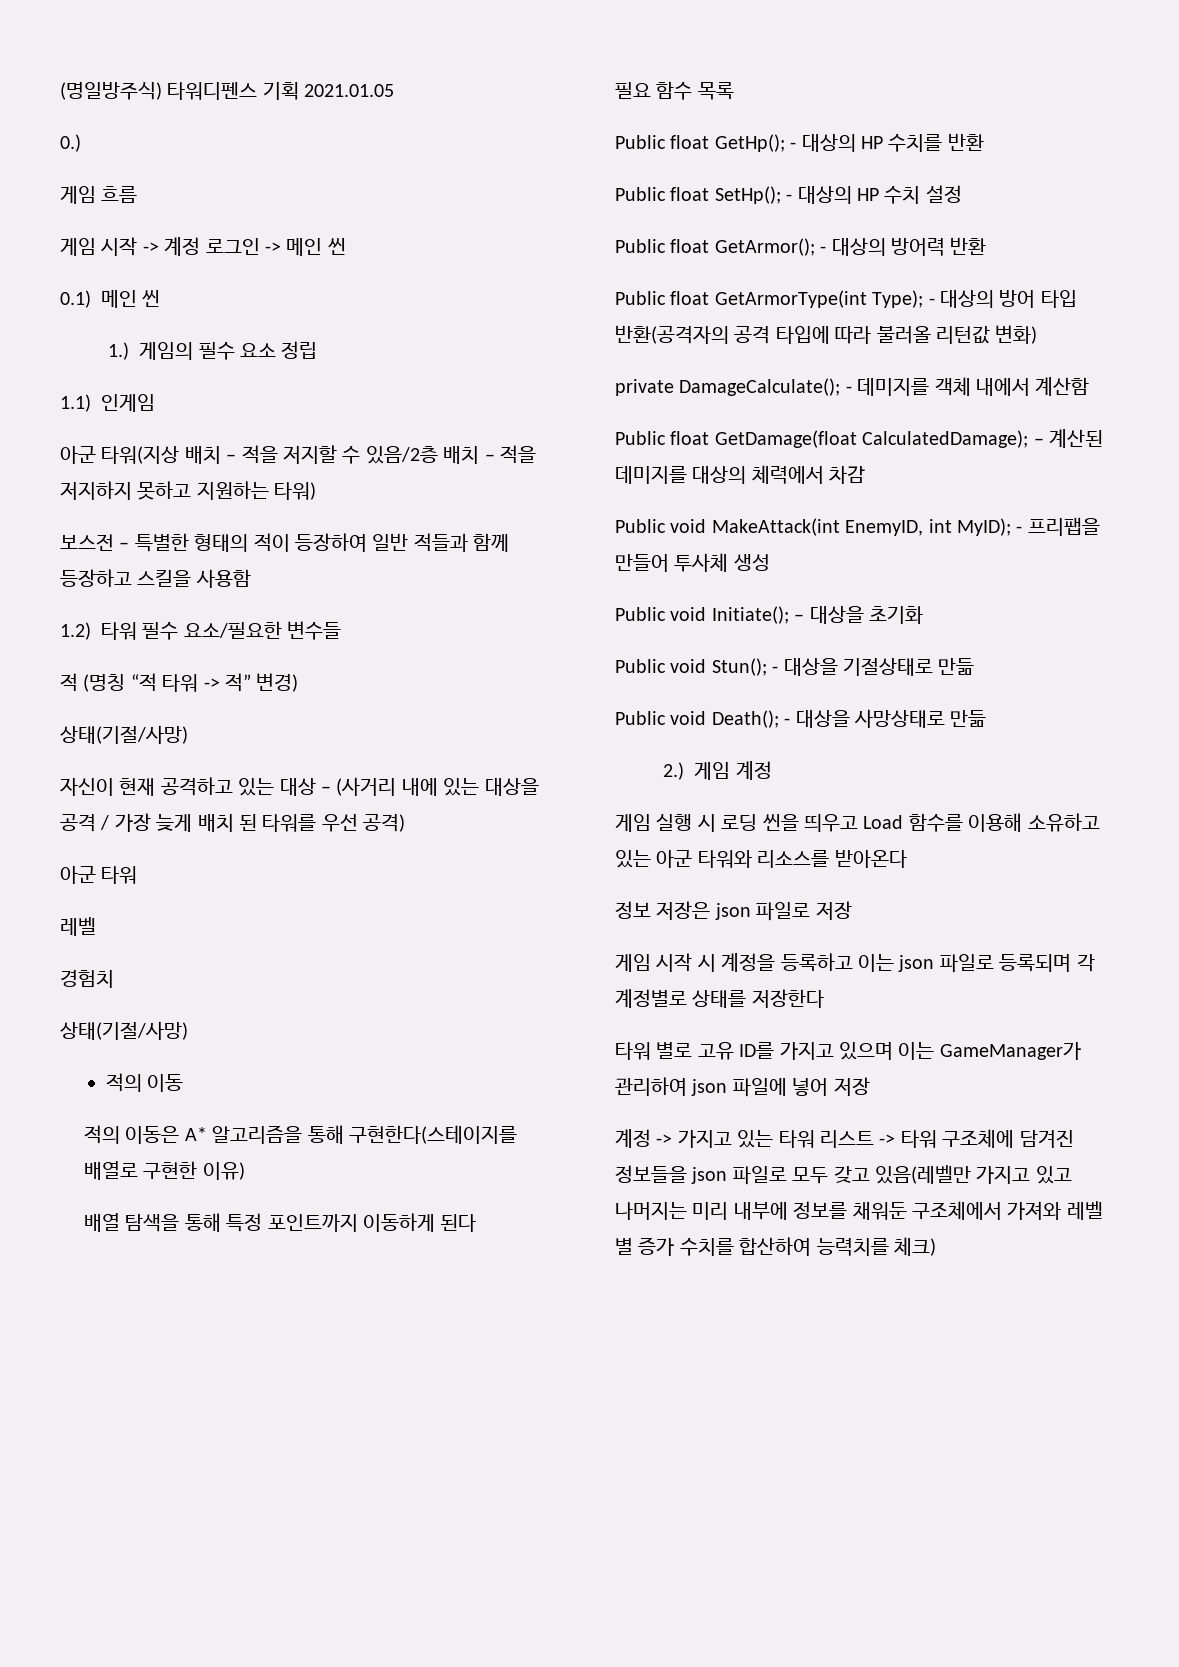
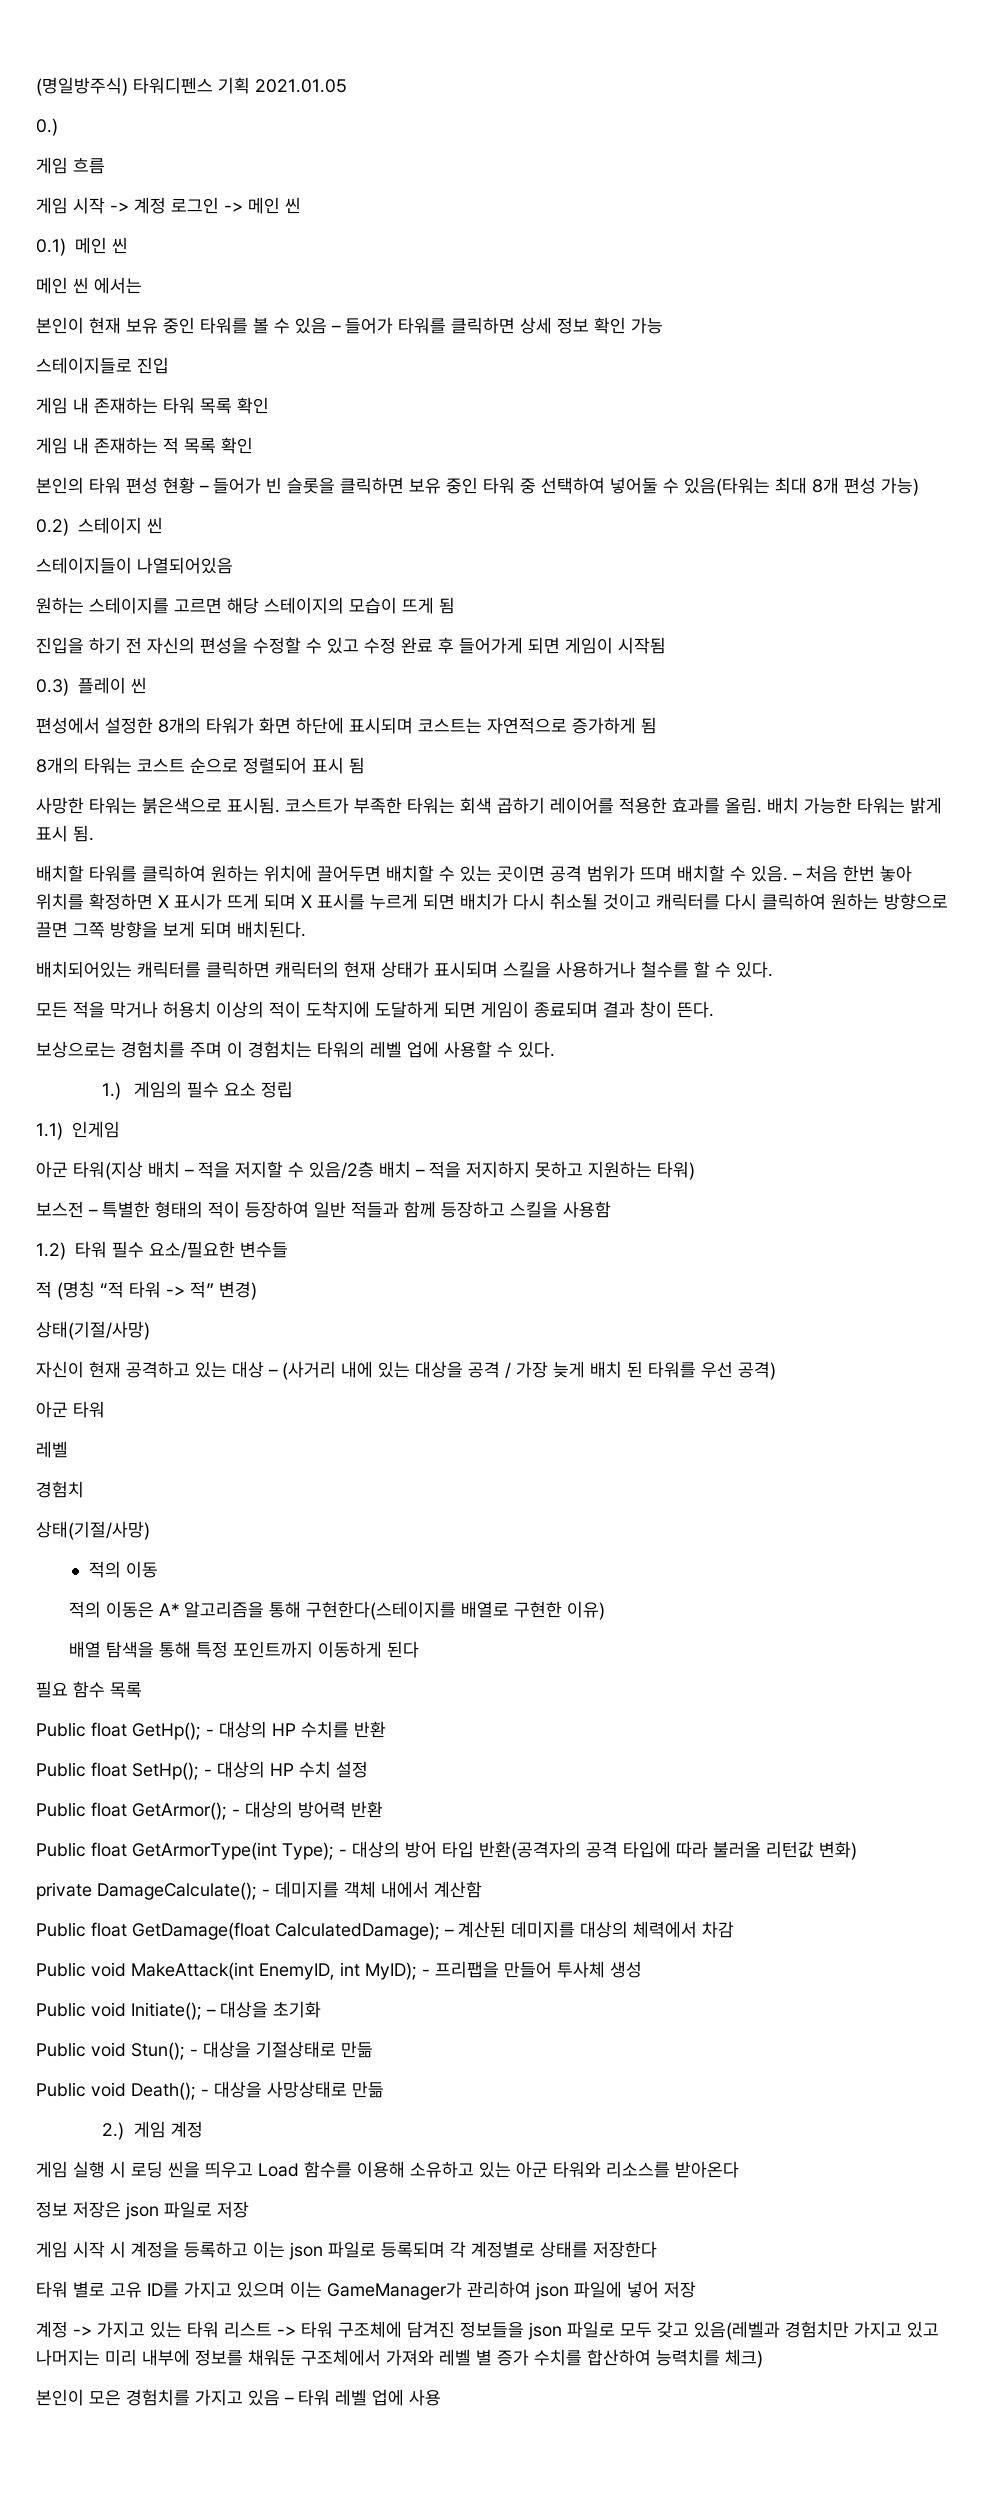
(161, 298) none -> [36,277,142,294] [36,317,663,334] [36,357,169,374] [36,397,269,414] [36,437,253,454] [36,477,919,496] [36,517,163,536] [36,557,233,574] [36,597,455,614] [36,637,666,654] [36,677,147,696] [36,717,657,734] [36,757,365,774] [36,797,942,814] [36,825,94,842] [36,865,912,882] [36,893,948,910] [36,921,306,938] [36,961,773,978] [36,1001,714,1018] [36,1041,555,1058] // 메인 씬 에서는 // 본인이 현재 보유 중인 타워를 볼 수 있음 – 들어가 타워를 클릭하면 상세 정보 확인 가능 // 스테이지들로 진입 // 게임 내 존재하는 타워 목록 확인 // 게임 내 존재하는 적 목록 확인 // 본인의 타워 편성 현황 – 들어가 빈 슬롯을 클릭하면 보유 중인 타워 중 선택하여 넣어둘 수 있음(타워는 최대 8개 편성 가능) // 0.2) 스테이지 씬 // 스테이지들이 나열되어있음 // 원하는 스테이지를 고르면 해당 스테이지의 모습이 뜨게 됨 // 진입을 하기 전 자신의 편성을 수정할 수 있고 수정 완료 후 들어가게 되면 게임이 시작됨 // 0.3) 플레이 씬 // 편성에서 설정한 8개의 타워가 화면 하단에 표시되며 코스트는 자연적으로 증가하게 됨 // 8개의 타워는 코스트 순으로 정렬되어 표시 됨 // 사망한 타워는 붉은색으로 표시됨. 코스트가 부족한 타워는 회색 곱하기 레이어를 적용한 효과를 올림. 배치 가능한 타워는 밝게 표시 됨. // 배치할 타워를 클릭하여 원하는 위치에 끌어두면 배치할 수 있는 곳이면 공격 범위가 뜨며 배치할 수 있음. – 처음 한번 놓아 위치를 확정하면 X 표시가 뜨게 되며 X 표시를 누르게 되면 배치가 다시 취소될 것이고 캐릭터를 다시 클릭하여 원하는 방향으로 끌면 그쪽 방향을 보게 되며 배치된다. // 배치되어있는 캐릭터를 클릭하면 캐릭터의 현재 상태가 표시되며 스킬을 사용하거나 철수를 할 수 있다. // 모든 적을 막거나 허용치 이상의 적이 도착지에 도달하게 되면 게임이 종료되며 결과 창이 뜬다. // 보상으로는 경험치를 주며 이 경험치는 타워의 레벨 업에 사용할 수 있다.
[875,1165,971,1184] 있음(레벨만 -> [694,2321,849,2340] 있음(레벨과 경험치만
(936, 1246) none -> [36,2389,441,2406] // 본인이 모은 경험치를 가지고 있음 – 타워 레벨 업에 사용

